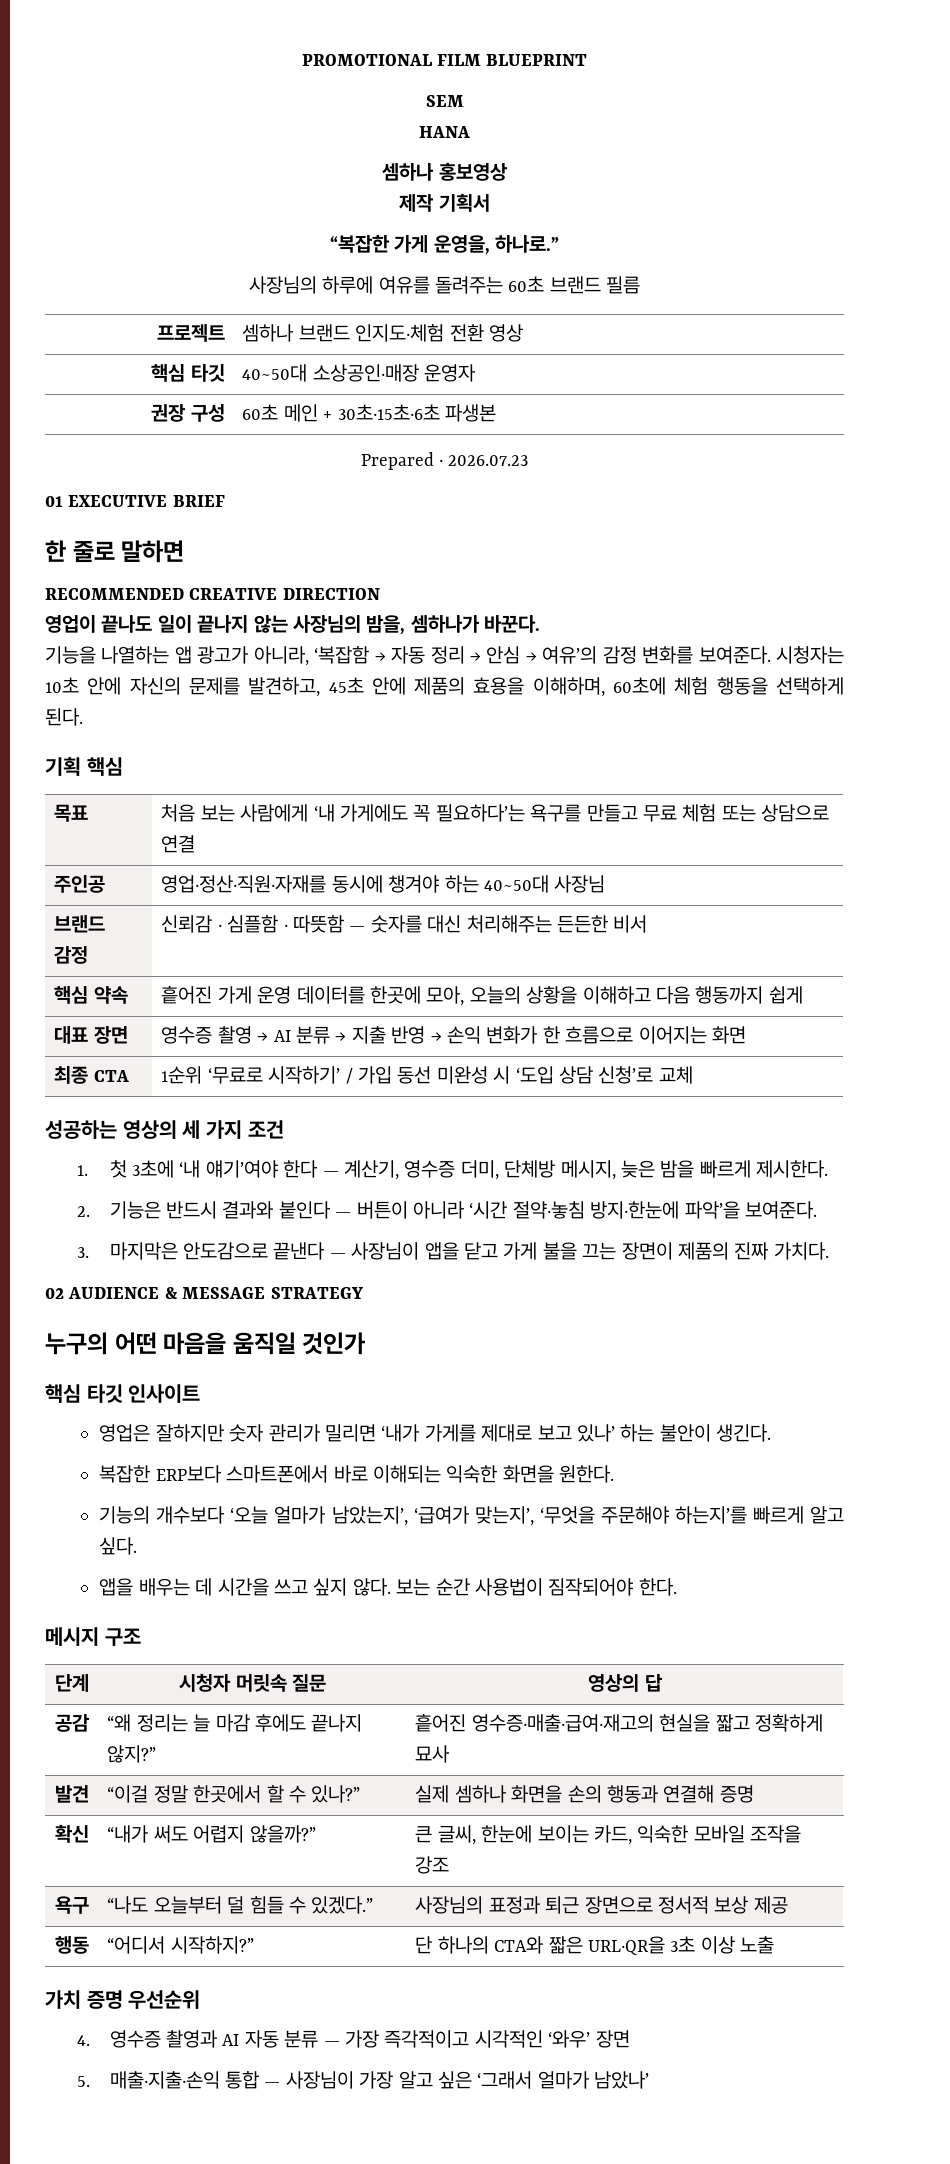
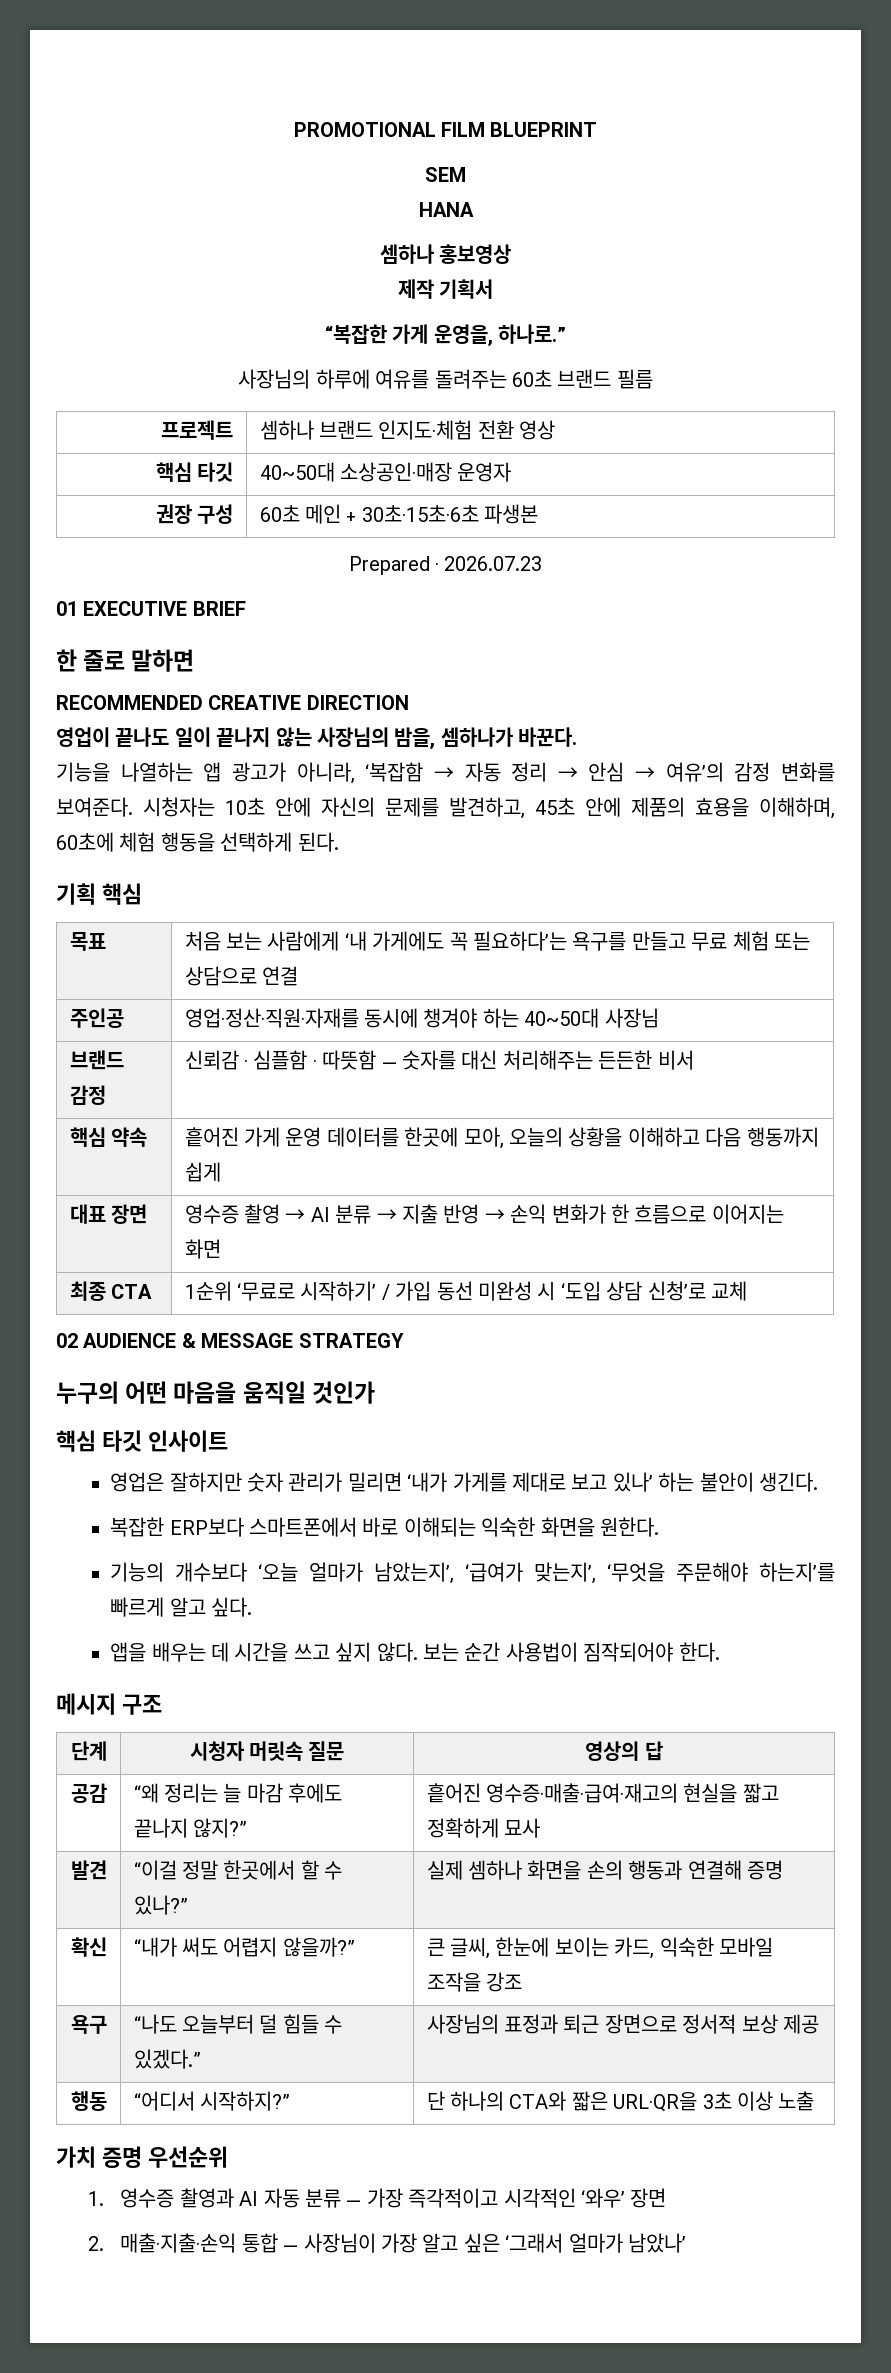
[45,1120,284,1139] [77,1160,829,1180] [77,1201,817,1219] [77,1242,829,1260] // 성공하는 영상의 세 가지 조건 // 1. 첫 3초에 ‘내 얘기’여야 한다 — 계산기, 영수증 더미, 단체방 메시지, 늦은 밤을 빠르게 제시한다. // 2. 기능은 반드시 결과와 붙인다 — 버튼이 아니라 ‘시간 절약·놓침 방지·한눈에 파악’을 보여준다. // 3. 마지막은 안도감으로 끝낸다 — 사장님이 앱을 닫고 가게 불을 끄는 장면이 제품의 진짜 가치다. -> (748, 1291) none
[77,2035,91,2046] 4. -> [88,2191,105,2206] 1.
[77,2076,91,2087] 5. -> [88,2236,105,2251] 2.

